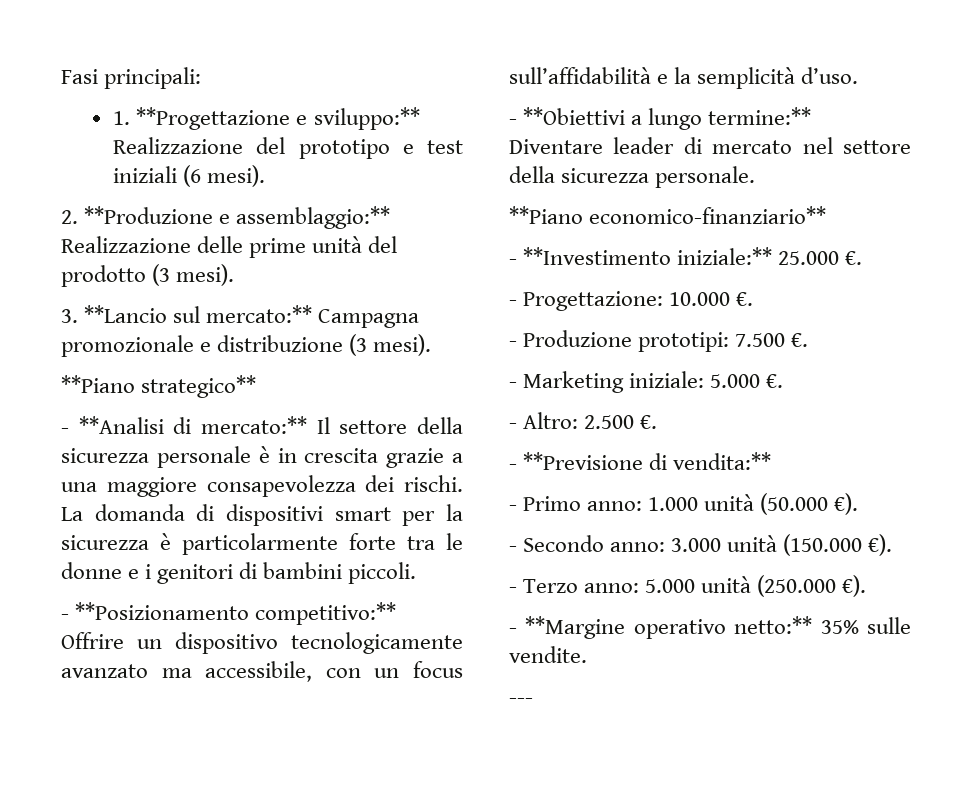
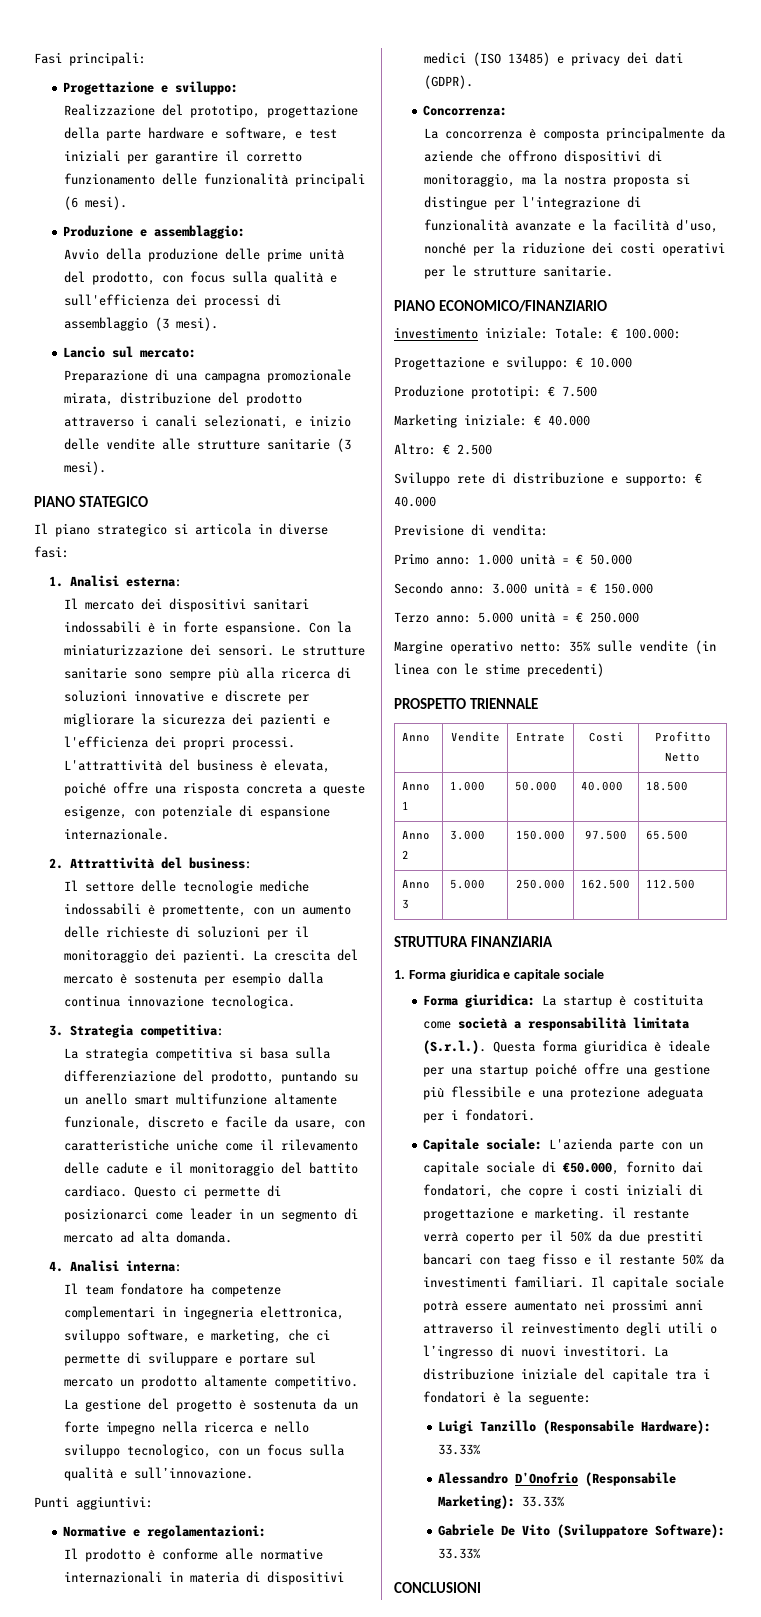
[113,107,420,130] [113,137,463,159] [113,165,266,187] [61,206,391,229] [61,236,398,258] [61,264,235,287] [61,305,420,328] [61,334,432,357] [61,375,257,398] [61,416,463,434] [61,446,463,468] [61,475,463,497] [61,504,464,526] [61,533,463,555] [61,562,417,584] [61,602,397,625] [61,632,463,654] [61,661,464,682] [509,67,859,89] [509,107,812,130] [509,137,911,154] [509,166,756,188] [509,206,827,224] [509,247,863,265] [509,291,754,311] [509,341,517,347] 1. **Progettazione e sviluppo:** Realizzazione del prototipo e test iniziali (6 mesi). // 2. **Produzione e assemblaggio:** Realizzazione delle prime unità del prodotto (3 mesi). // 3. **Lancio sul mercato:** Campagna promozionale e distribuzione (3 mesi). // **Piano strategico** // - **Analisi di mercato:** Il settore della sicurezza personale è in crescita grazie a una maggiore consapevolezza dei rischi. La domanda di dispositivi smart per la sicurezza è particolarmente forte tra le donne e i genitori di bambini piccoli. // - **Posizionamento competitivo:** Offrire un dispositivo tecnologicamente avanzato ma accessibile, con un focus sull’affidabilità e la semplicità d’uso. // - **Obiettivi a lungo termine:** Diventare leader di mercato nel settore della sicurezza personale. // **Piano economico-finanziario** // - **Investimento iniziale:** 25.000 €. // - Progettazione: 10.000 €. // - -> [63,81,239,95] [63,104,358,118] [63,127,337,141] [63,150,302,164] [63,173,365,187] [63,196,127,210] [63,225,246,239] [63,248,344,262] [63,271,337,285] [63,294,281,308] [63,317,218,331] [63,346,197,358] [63,369,351,383] [63,392,302,406] [63,415,351,429] [63,438,351,452] [63,461,106,475] [34,496,149,507] [34,523,328,537] [34,546,69,558] [48,575,182,587] [63,598,309,612] [63,621,351,635] [63,644,365,656] [63,667,351,681] [63,690,309,704] [63,713,330,727] [63,736,295,750] [63,759,330,773] [63,782,365,796] [63,805,330,819] [63,828,169,840] [48,857,252,869] [63,880,309,894] [63,903,351,917] [63,926,309,940] [63,949,358,963] [63,972,323,986] [63,995,295,1009] [48,1024,224,1038] [63,1047,330,1061] [63,1070,358,1084] [63,1093,337,1105] [63,1116,365,1130] [63,1139,358,1151] [63,1162,358,1176] [63,1185,281,1199] [63,1208,358,1222] [63,1231,232,1243] [48,1260,182,1272] [63,1283,281,1297] [63,1306,344,1320] [63,1329,330,1343] [63,1352,316,1366] [63,1375,358,1389] [63,1398,358,1412] [63,1421,309,1435] [63,1444,344,1458] [63,1467,253,1481] [34,1496,153,1510] [63,1525,267,1539] [63,1548,323,1562] [63,1571,344,1585] [423,52,683,66] [423,75,473,89] [423,105,508,116] [423,127,725,141] [423,150,662,164] [423,173,690,187] [423,196,641,210] [423,219,718,233] [423,242,725,256] [423,265,613,279] [394,300,608,312] [394,327,681,339] [394,356,632,370] Progettazione e sviluppo: // Realizzazione del prototipo, progettazione della parte hardware e software, e test iniziali per garantire il corretto funzionamento delle funzionalità principali (6 mesi). // Produzione e assemblaggio: // Avvio della produzione delle prime unità del prodotto, con focus sulla qualità e sull'efficienza dei processi di assemblaggio (3 mesi). // Lancio sul mercato: // Preparazione di una campagna promozionale mirata, distribuzione del prodotto attraverso i canali selezionati, e inizio delle vendite alle strutture sanitarie (3 mesi). // PIANO STATEGICO // Il piano strategico si articola in diverse fasi: // 1. Analisi esterna: // Il mercato dei dispositivi sanitari indossabili è in forte espansione. Con la miniaturizzazione dei sensori. Le strutture sanitarie sono sempre più alla ricerca di soluzioni innovative e discrete per migliorare la sicurezza dei pazienti e l'efficienza dei propri processi. L'attrattività del business è elevata, poiché offre una risposta concreta a queste esigenze, con potenziale di espansione internazionale. // 2. Attrattività del business: // Il settore delle tecnologie mediche indossabili è promettente, con un aumento delle richieste di soluzioni per il monitoraggio dei pazienti. La crescita del mercato è sostenuta per esempio dalla continua innovazione tecnologica. // 3. Strategia competitiva: // La strategia competitiva si basa sulla differenziazione del prodotto, puntando su un anello smart multifunzione altamente funzionale, discreto e facile da usare, con caratteristiche uniche come il rilevamento delle cadute e il monitoraggio del battito cardiaco. Questo ci permette di posizionarci come leader in un segmento di mercato ad alta domanda. // 4. Analisi interna: // Il team fondatore ha competenze complementari in ingegneria elettronica, sviluppo software, e marketing, che ci permette di sviluppare e portare sul mercato un prodotto altamente competitivo. La gestione del progetto è sostenuta da un forte impegno nella ricerca e nello sviluppo tecnologico, con un focus sulla qualità e sull’innovazione. // Punti aggiuntivi: // Normative e regolamentazioni: // Il prodotto è conforme alle normative internazionali in materia di dispositivi medici (ISO 13485) e privacy dei dati (GDPR). // Concorrenza: // La concorrenza è composta principalmente da aziende che offrono dispositivi di monitoraggio, ma la nostra proposta si distingue per l'integrazione di funzionalità avanzate e la facilità d'uso, nonché per la riduzione dei costi operativi per le strutture sanitarie. // PIANO ECONOMICO/FINANZIARIO // investimento iniziale: Totale: € 100.000: // Progettazione e sviluppo: € 10.000 //
(730, 342) none -> [548,386,555,397] €
[791,333,809,347] [509,371,784,393] [509,412,658,429] [509,452,772,470] [509,505,517,511] €. // - Marketing iniziale: 5.000 €. // - Altro: 2.500 €. // - **Previsione di vendita:** // - -> [394,414,590,428] [394,443,492,455] [394,472,702,486] [394,496,436,507] [394,524,548,536] // Marketing iniziale: € 40.000 // Altro: € 2.500 // Sviluppo rete di distribuzione e supporto: € 40.000 // Previsione di vendita: //
[760,493,859,515] [509,546,517,552] (50.000 €). // - -> [562,554,632,565] = € 50.000 //
[783,534,893,556] [509,587,517,593] (150.000 €). // - -> [576,583,653,594] = € 150.000 //
[757,575,867,597] [509,616,911,639] [509,646,587,663] [509,698,533,704] (250.000 €). // - **Margine operativo netto:** 35% sulle vendite. // --- -> [562,612,639,623] [394,640,716,654] [394,663,604,677] [394,698,539,709] [401,732,430,742] [450,731,500,742] [516,732,565,742] [588,732,624,742] [654,731,711,742] [665,752,700,762] [401,781,430,791] [401,801,409,810] [449,781,485,791] [514,781,557,791] [580,781,623,791] [645,781,688,791] [401,830,430,840] [401,850,409,859] [449,830,485,840] [516,830,565,840] [585,830,627,840] [645,830,688,840] [401,879,430,889] [401,899,409,909] [449,879,485,889] [516,879,565,889] [580,879,630,889] [645,879,695,889] [394,936,554,947] [394,969,604,981] [423,994,704,1008] [423,1017,691,1031] [423,1040,711,1054] [423,1063,711,1077] [423,1086,704,1100] [423,1109,536,1123] [423,1138,704,1152] [423,1161,704,1175] [423,1184,704,1198] [423,1207,690,1221] [423,1230,704,1244] [423,1253,725,1267] [423,1276,725,1290] [423,1299,704,1313] [423,1322,718,1336] [423,1345,669,1359] [423,1368,711,1382] [423,1391,592,1405] [438,1420,712,1434] [438,1444,481,1455] [438,1472,677,1486] [438,1495,565,1509] [438,1524,726,1538] [438,1548,481,1559] [394,1582,481,1593] = € 250.000 // Margine operativo netto: 35% sulle vendite (in linea con le stime precedenti) // PROSPETTO TRIENNALE // Anno | Vendite | Entrate | Costi | Profitto Netto // Anno 1 | 1.000 | 50.000 | 40.000 | 18.500 // Anno 2 | 3.000 | 150.000 | 97.500 | 65.500 // Anno 3 | 5.000 | 250.000 | 162.500 | 112.500 // STRUTTURA FINANZIARIA // 1. Forma giuridica e capitale sociale // Forma giuridica: La startup è costituita come società a responsabilità limitata (S.r.l.). Questa forma giuridica è ideale per una startup poiché offre una gestione più flessibile e una protezione adeguata per i fondatori. // Capitale sociale: L'azienda parte con un capitale sociale di €50.000, fornito dai fondatori, che copre i costi iniziali di progettazione e marketing. il restante verrà coperto per il 50% da due prestiti bancari con taeg fisso e il restante 50% da investimenti familiari. Il capitale sociale potrà essere aumentato nei prossimi anni attraverso il reinvestimento degli utili o l’ingresso di nuovi investitori. La distribuzione iniziale del capitale tra i fondatori è la seguente: // Luigi Tanzillo (Responsabile Hardware): 33.33% // Alessandro D’Onofrio (Responsabile Marketing): 33.33% // Gabriele De Vito (Sviluppatore Software): 33.33% // CONCLUSIONI

